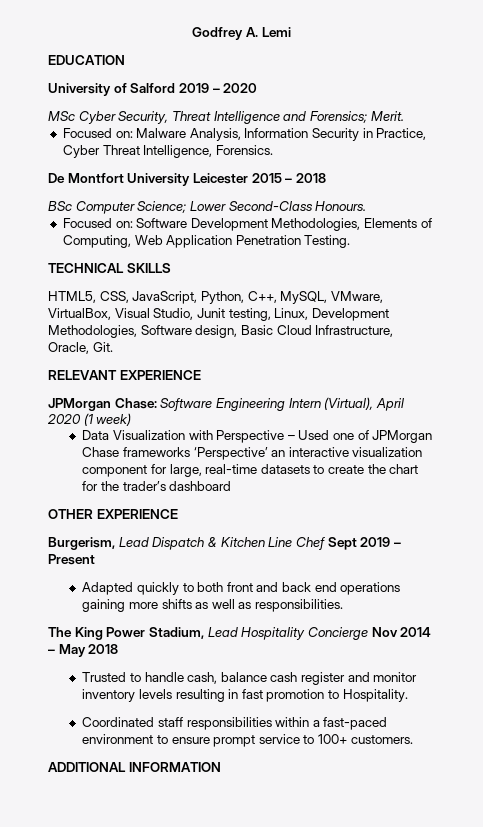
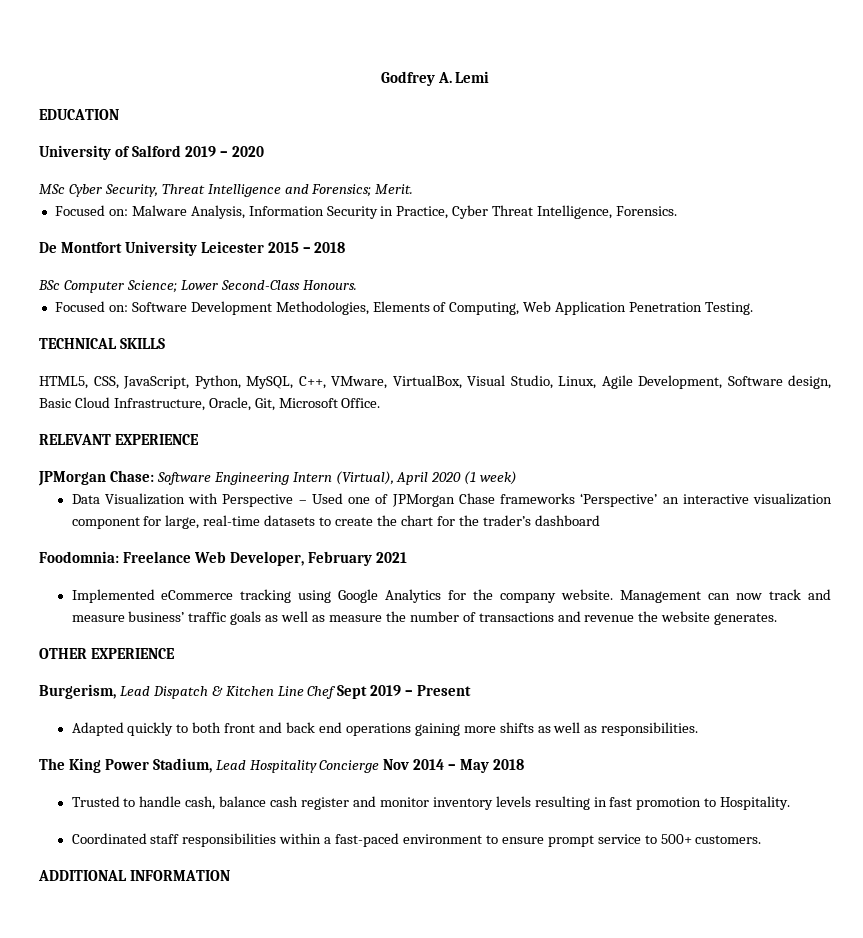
[247,291,328,304] C++, MySQL, -> [246,376,326,389] MySQL, C++,
[196,308,389,321] [48,325,137,338] Junit testing, Linux, Development Methodologies, -> [558,375,722,389] Linux, Agile Development,
[92,342,113,352] Git. -> [254,398,381,411] Git, Microsoft Office.
(232, 486) none -> [39,551,407,566] [71,589,831,603] [71,611,778,625] // Foodomnia: Freelance Web Developer, February 2021 // Implemented eCommerce tracking using Google Analytics for the company website. Management can now track and measure business’ traffic goals as well as measure the number of transactions and revenue the website generates.
[318,734,348,744] 100+ -> [660,834,692,844] 500+

